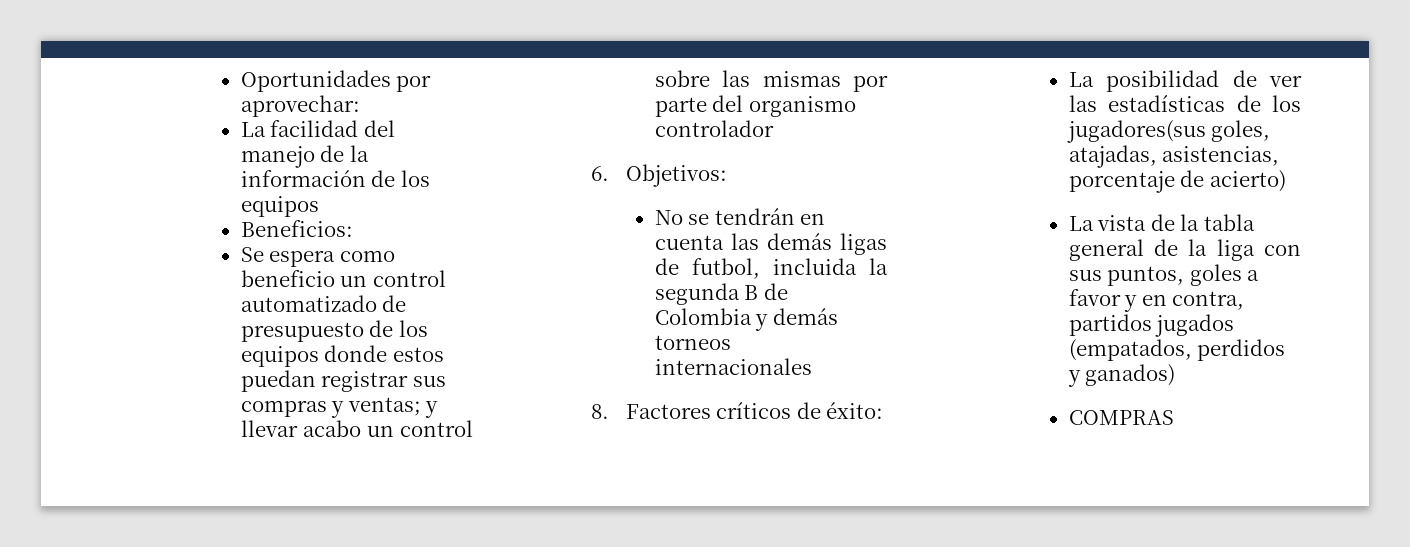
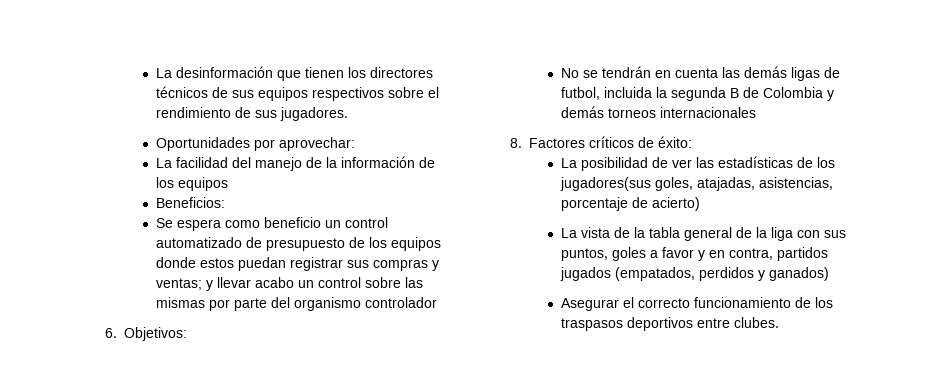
(240, 81) none -> [155,66,433,81] [155,86,439,101] [155,107,348,121] La desinformación que tienen los directores técnicos de sus equipos respectivos sobre el rendimiento de sus jugadores. //
[1068,410,1174,425] COMPRAS -> [560,297,833,311] [560,317,779,331] Asegurar el correcto funcionamiento de los traspasos deportivos entre clubes.

